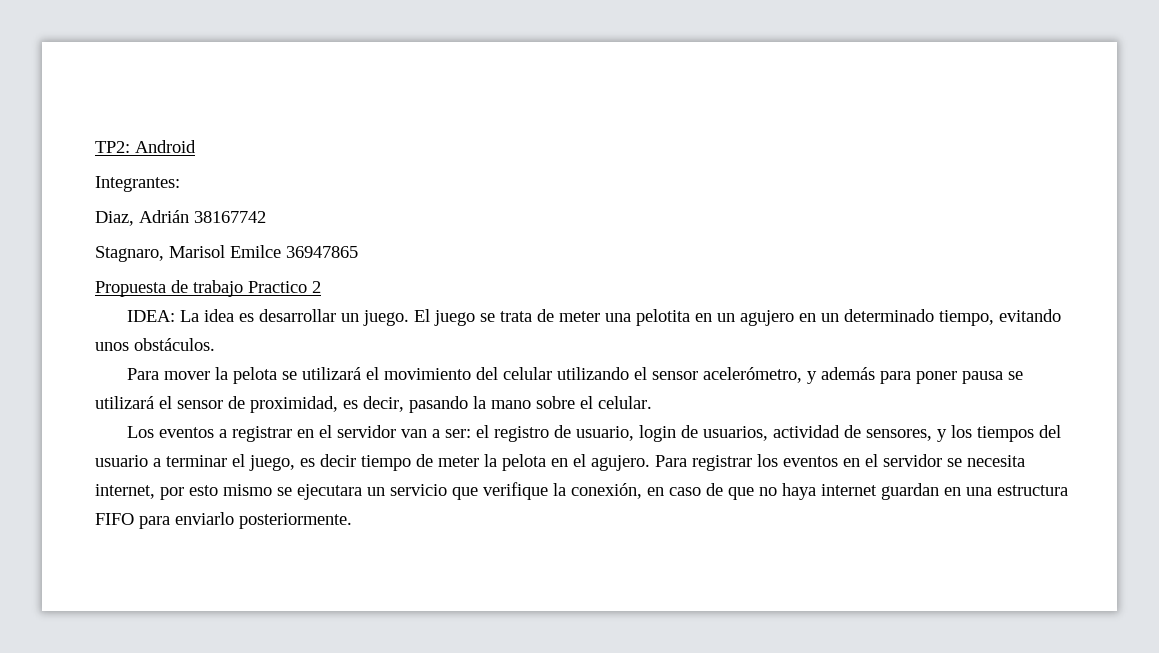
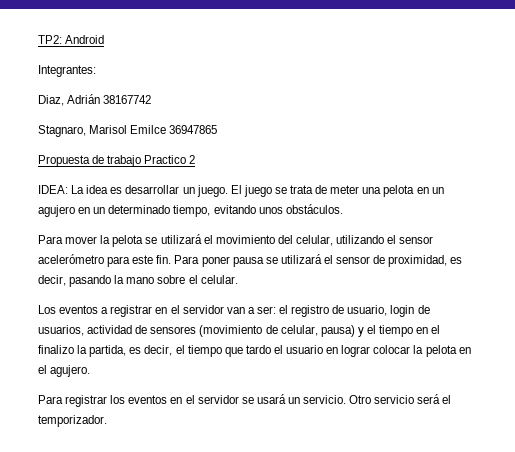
[635,309,690,326] pelotita -> [383,185,415,197] pelota
[502,367,552,380] celular -> [295,235,333,246] celular,
[702,367,911,384] acelerómetro, y además para -> [38,254,200,267] acelerómetro para este fin. Para
[865,425,1061,442] [95,454,479,471] sensores, y los tiempos del usuario a terminar el juego, es decir tiempo de meter -> [150,325,441,337] [38,345,411,357] sensores (movimiento de celular, pausa) y el tiempo en el finalizo la partida, es decir, el tiempo que tardo el usuario en lograr colocar
(650, 463) none -> (91, 371) //
[967,455,1025,467] [95,482,1068,500] [95,512,352,529] necesita internet, por esto mismo se ejecutara un servicio que verifique la conexión, en caso de que no haya internet guardan en una estructura FIFO para enviarlo posteriormente. -> [256,394,452,404] [38,415,107,427] usará un servicio. Otro servicio será el temporizador.

